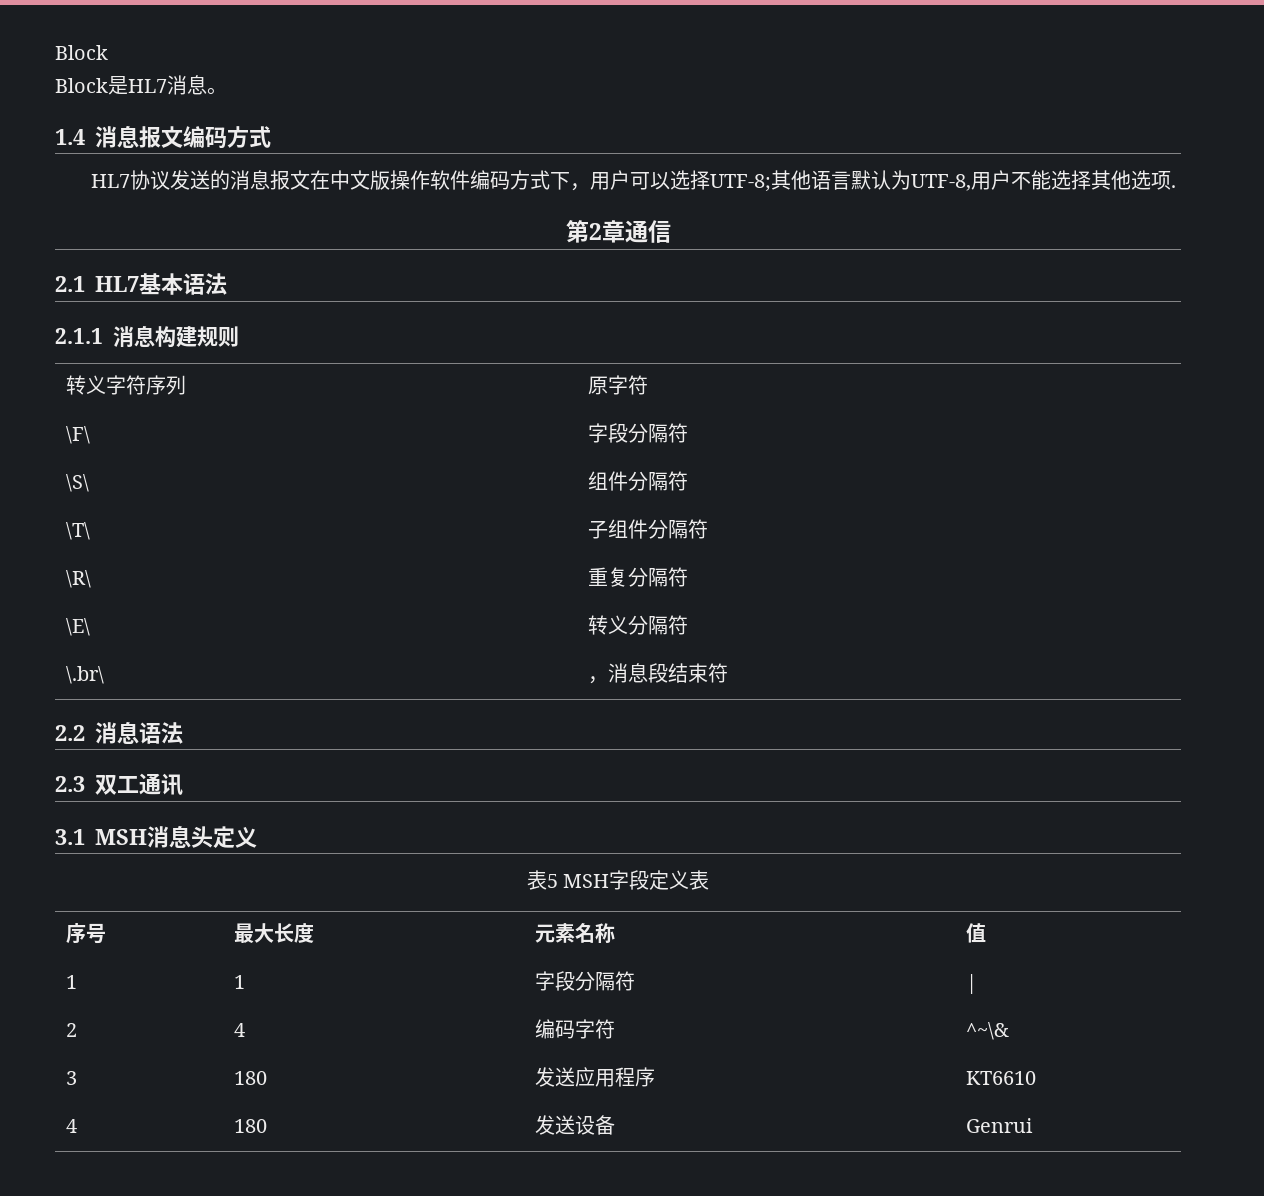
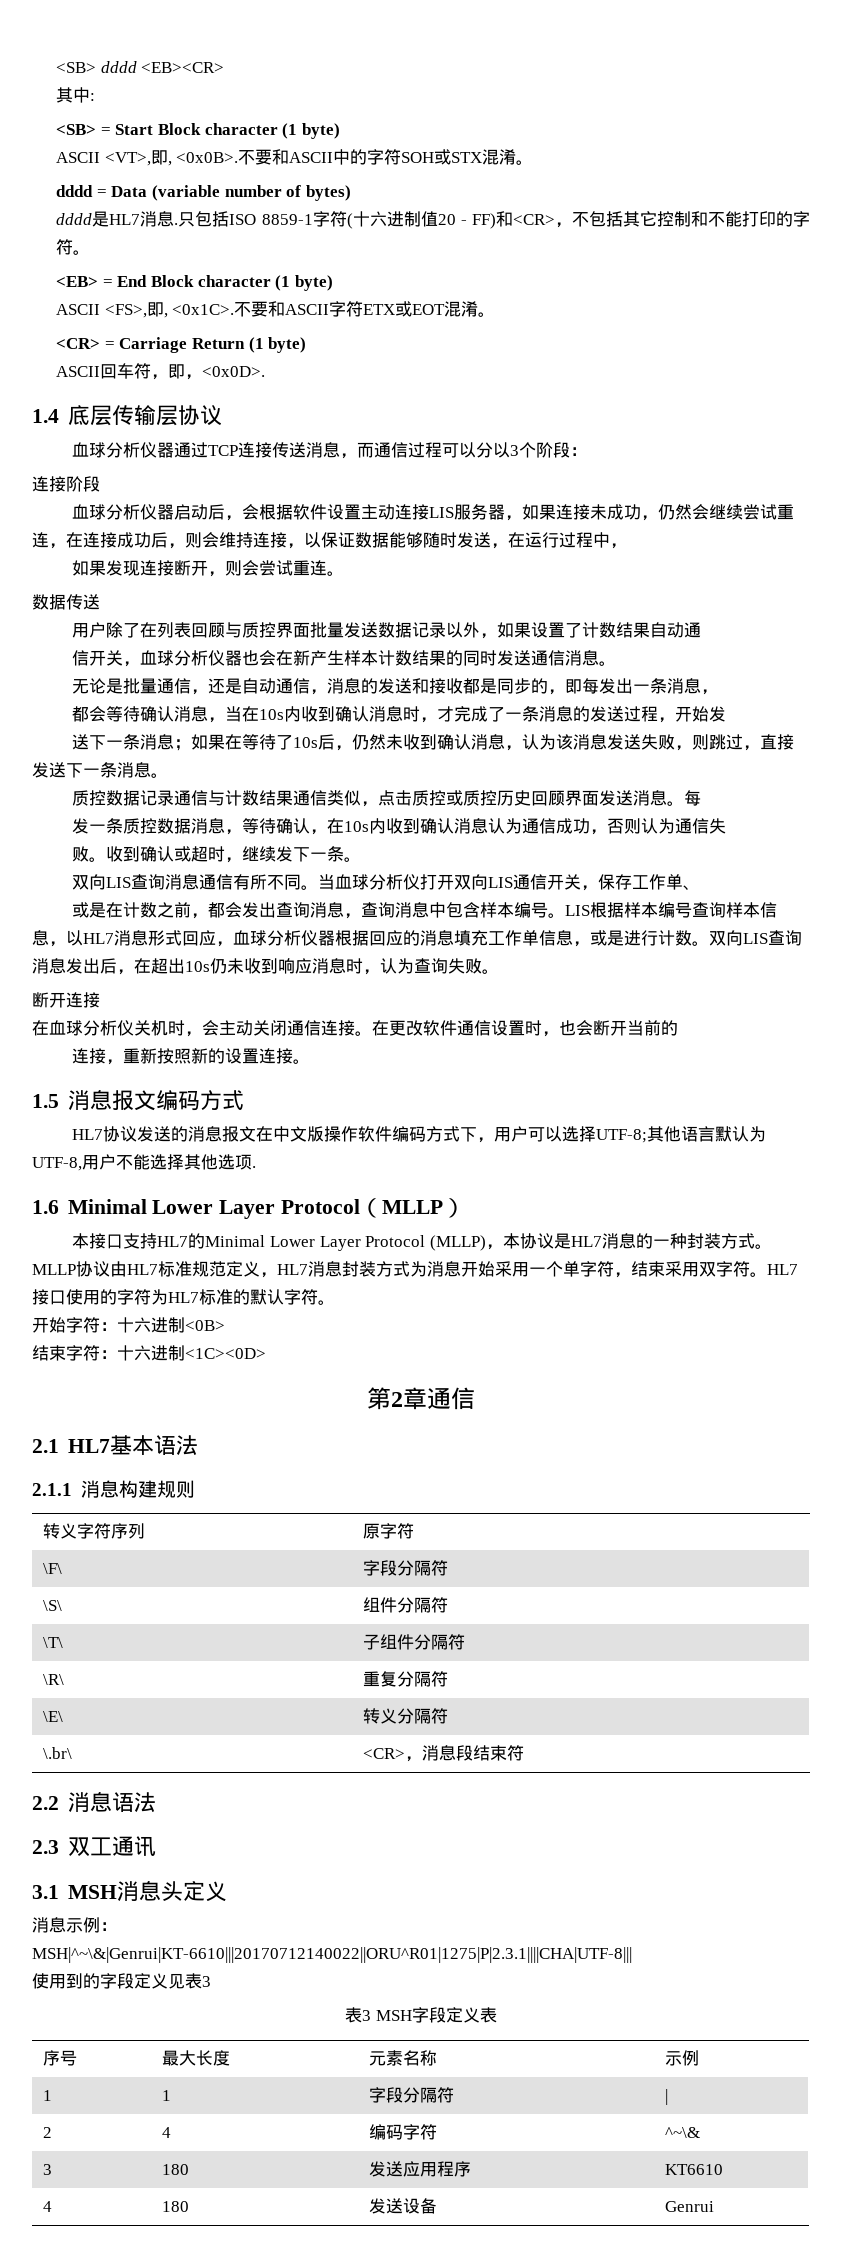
[55,45,108,60] [55,75,227,95] [55,129,85,145] Block // Block是HL7消息。 // 1.4 -> [56,61,225,73] [56,87,96,103] [56,123,340,139] [56,149,534,166] [56,185,351,201] [56,211,810,229] [56,239,91,255] [56,275,333,291] [56,301,496,318] [56,337,307,353] [56,363,266,380] [32,405,222,426] [72,442,588,459] [32,476,100,492] [72,504,795,521] [32,532,627,549] [72,560,345,577] [32,594,100,610] [72,622,702,639] [72,650,617,667] [72,678,719,695] [72,706,727,723] [72,734,795,751] [32,762,168,778] [72,790,702,807] [72,818,727,835] [72,846,362,863] [72,874,701,891] [72,902,778,919] [32,930,802,947] [32,958,499,975] [32,992,100,1008] [32,1020,678,1037] [72,1048,311,1065] [32,1094,59,1108] <SB> dddd <EB><CR> // 其中: // <SB> = Start Block character (1 byte) // ASCII <VT>,即, <0x0B>.不要和ASCII中的字符SOH或STX混淆。 // dddd = Data (variable number of bytes) // dddd是HL7消息.只包括ISO 8859-1字符(十六进制值20 - FF)和<CR>，不包括其它控制和不能打印的字符。 // <EB> = End Block character (1 byte) // ASCII <FS>,即, <0x1C>.不要和ASCII字符ETX或EOT混淆。 // <CR> = Carriage Return (1 byte) // ASCII回车符，即，<0x0D>. // 1.4底层传输层协议 // 血球分析仪器通过TCP连接传送消息，而通信过程可以分以3个阶段： // 连接阶段 // 血球分析仪器启动后，会根据软件设置主动连接LIS服务器，如果连接未成功，仍然会继续尝试重连，在连接成功后，则会维持连接，以保证数据能够随时发送，在运行过程中， // 如果发现连接断开，则会尝试重连。 // 数据传送 // 用户除了在列表回顾与质控界面批量发送数据记录以外，如果设置了计数结果自动通 // 信开关，血球分析仪器也会在新产生样本计数结果的同时发送通信消息。 // 无论是批量通信，还是自动通信，消息的发送和接收都是同步的，即每发出一条消息， // 都会等待确认消息，当在10s内收到确认消息时，才完成了一条消息的发送过程，开始发 // 送下一条消息；如果在等待了10s后，仍然未收到确认消息，认为该消息发送失败，则跳过，直接发送下一条消息。 // 质控数据记录通信与计数结果通信类似，点击质控或质控历史回顾界面发送消息。每 // 发一条质控数据消息，等待确认，在10s内收到确认消息认为通信成功，否则认为通信失 // 败。收到确认或超时，继续发下一条。 // 双向LIS查询消息通信有所不同。当血球分析仪打开双向LIS通信开关，保存工作单、 // 或是在计数之前，都会发出查询消息，查询消息中包含样本编号。LIS根据样本编号查询样本信息，以HL7消息形式回应，血球分析仪器根据回应的消息填充工作单信息，或是进行计数。双向LIS查询消息发出后，在超出10s仍未收到响应消息时，认为查询失败。 // 断开连接 // 在血球分析仪关机时，会主动关闭通信连接。在更改软件通信设置时，也会断开当前的 // 连接，重新按照新的设置连接。 // 1.5
(1177, 186) none -> [32,1198,465,1219] [72,1233,772,1251] [32,1261,798,1278] [32,1289,335,1305] [32,1317,225,1333] [32,1345,266,1361] // 1.6 Minimal Lower Layer Protocol（MLLP） // 本接口支持HL7的Minimal Lower Layer Protocol (MLLP)，本协议是HL7消息的一种封装方式。MLLP协议由HL7标准规范定义，HL7消息封装方式为消息开始采用一个单字符，结束采用双字符。HL7接口使用的字符为HL7标准的默认字符。 // 开始字符：十六进制<0B> // 结束字符：十六进制<1C><0D>
(104, 675) none -> [362,1748,405,1759] <CR>
[526,870,558,890] // 表5 -> [32,1917,117,1933] [32,1947,632,1963] [32,1973,211,1989] [345,2007,372,2023] // 消息示例： // MSH|^~\&|Genrui|KT-6610|||20170712140022||ORU^R01|1275|P|2.3.1||||CHA|UTF-8||| // 使用到的字段定义见表3 // 表3
[965,923,986,943] 值 -> [664,2050,699,2066] 示例

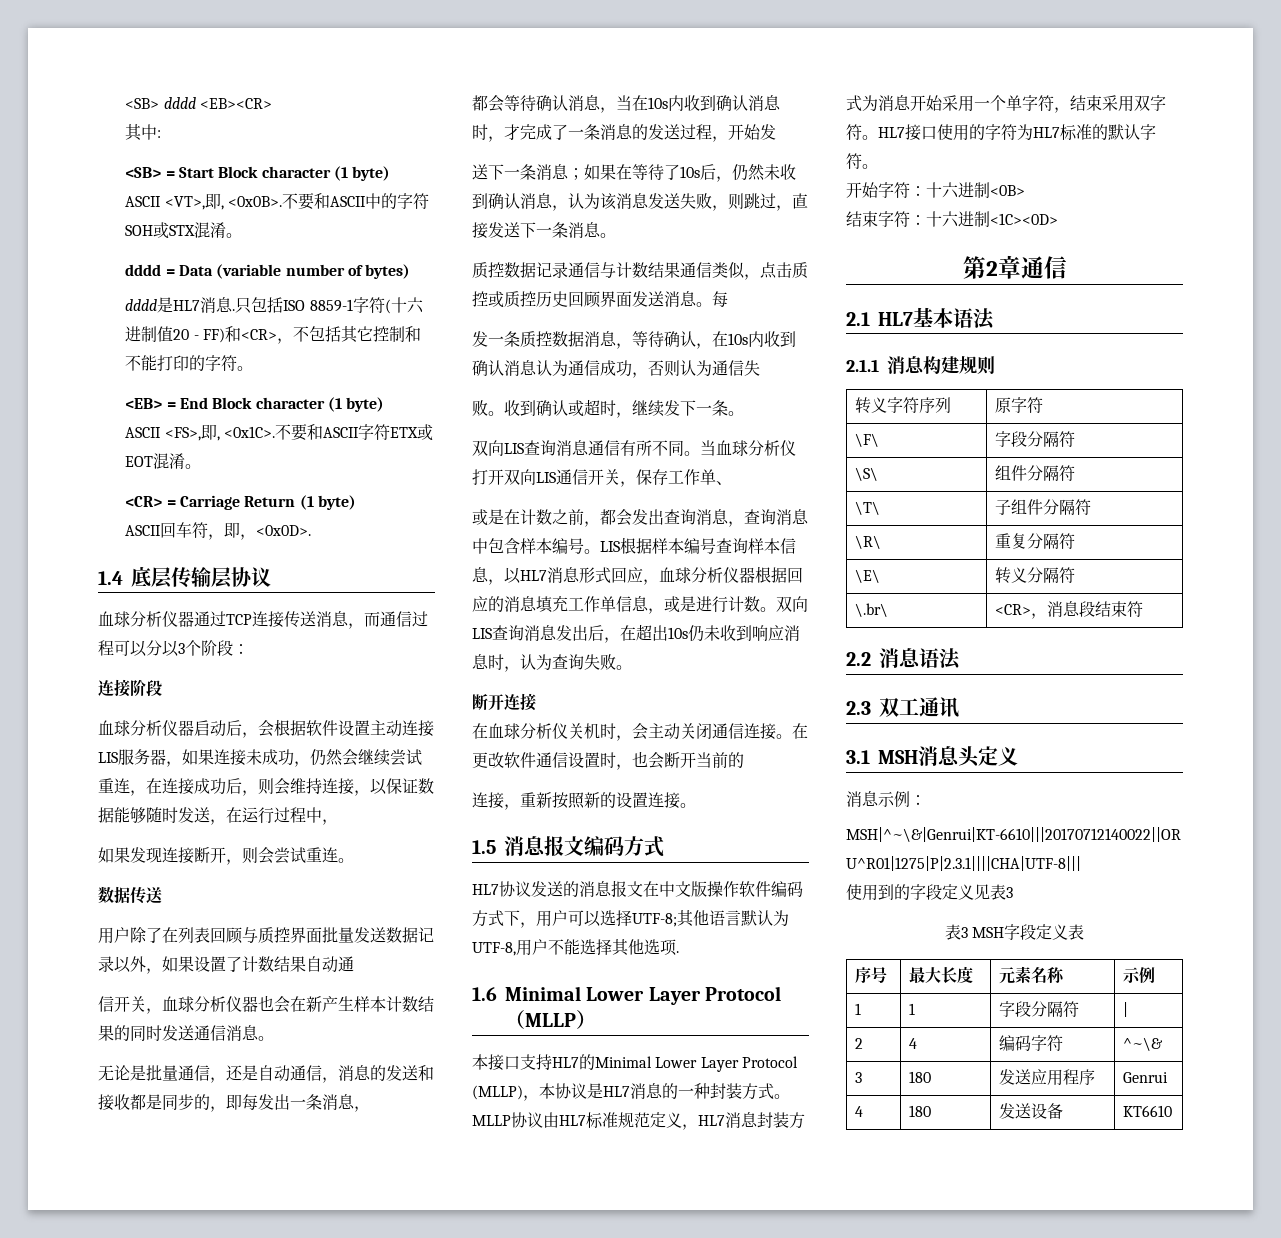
[664,2164,723,2175] KT6610 -> [1122,1072,1168,1083] Genrui
[664,2201,714,2212] Genrui -> [1122,1105,1172,1117] KT6610

